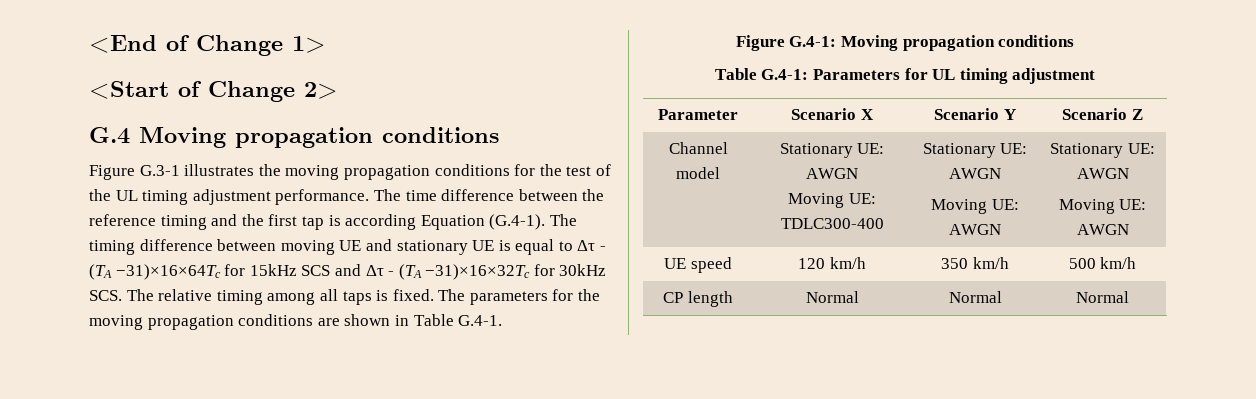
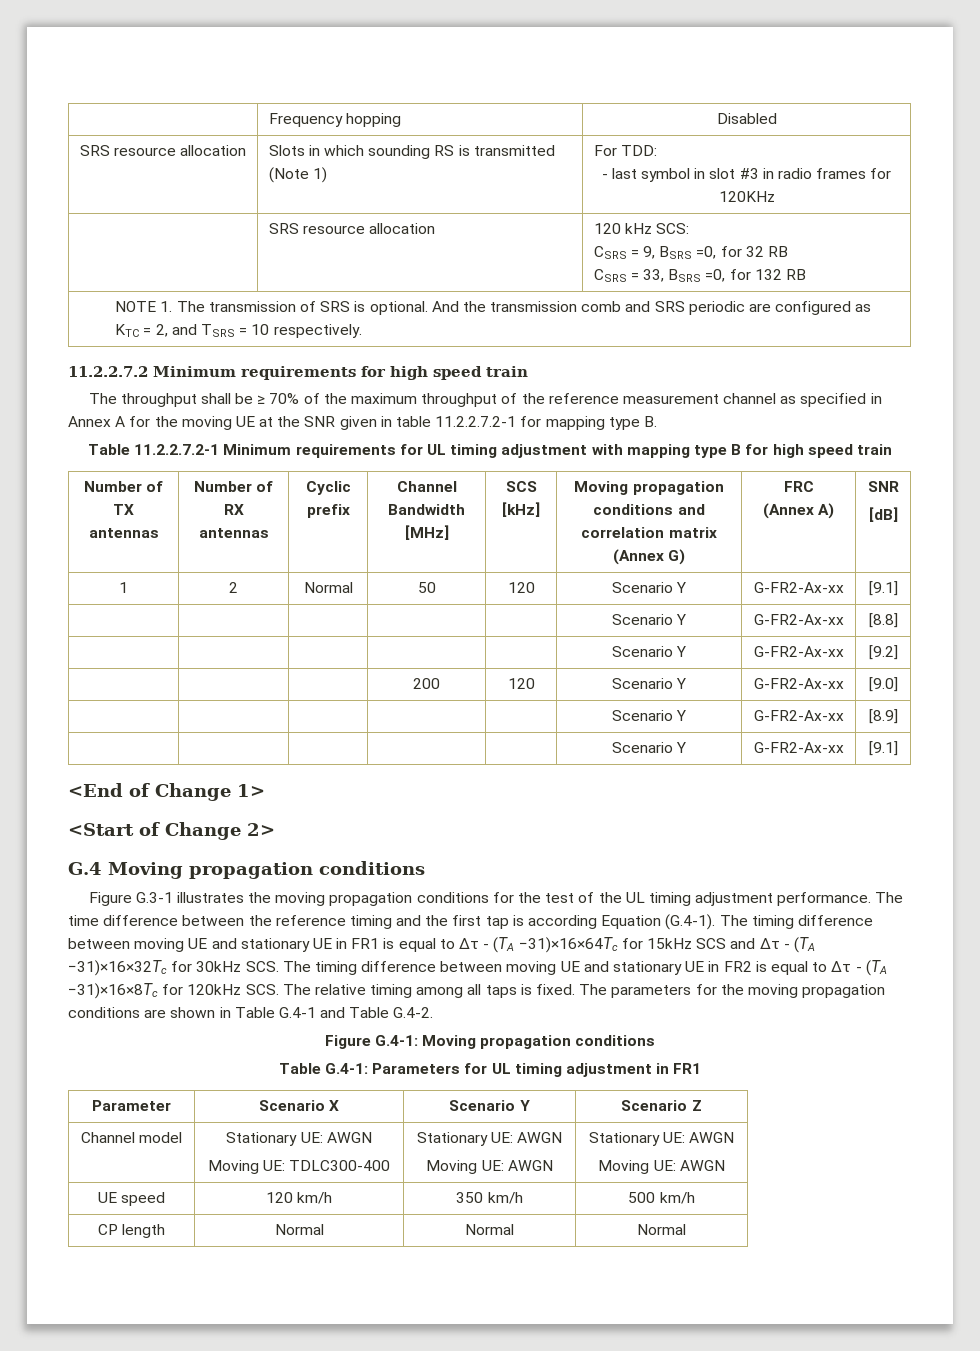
(89, 44) none -> [268,113,401,127] [716,113,777,124] [79,145,246,156] [268,145,555,159] [268,167,327,183] [593,145,657,156] [601,168,892,182] [718,191,775,202] [268,223,435,234] [593,223,689,234] [593,246,788,259] [593,269,806,282] [115,301,872,315] [115,324,362,338] [68,366,528,380] [88,393,882,407] [68,416,657,430] [88,444,892,458] [83,481,164,492] [113,504,134,515] [88,528,159,538] [193,481,274,492] [223,504,244,515] [198,528,269,538] [305,481,351,495] [306,504,350,518] [396,481,457,492] [388,504,465,515] [404,525,449,540] [505,481,537,492] [502,502,540,517] [574,481,724,495] [593,504,705,515] [581,527,717,538] [612,549,686,565] [783,481,814,492] [762,503,835,519] [867,481,899,492] [868,507,898,522] [119,582,128,593] [229,582,239,593] [303,582,353,593] [417,582,436,593] [507,582,535,593] [611,582,687,593] [753,582,844,593] [868,581,898,596] [611,614,687,625] [753,614,844,625] [868,613,898,628] [611,646,687,657] [753,646,844,657] [868,645,898,660] [413,678,440,689] [507,678,535,689] [611,678,687,689] [753,678,844,689] [868,677,898,692] [611,710,687,721] [753,710,844,721] [868,709,898,724] [611,742,687,753] [753,742,844,753] [868,741,898,756] | Frequency hopping | Disabled // SRS resource allocation | Slots in which sounding RS is transmitted (Note 1) | For TDD: // - last symbol in slot #3 in radio frames for 120KHz // | SRS resource allocation | 120 kHz SCS: // CSRS = 9, BSRS =0, for 32 RB // CSRS = 33, BSRS =0, for 132 RB // NOTE 1. The transmission of SRS is optional. And the transmission comb and SRS periodic are configured as KTC = 2, and TSRS = 10 respectively. // 11.2.2.7.2 Minimum requirements for high speed train // The throughput shall be ≥ 70% of the maximum throughput of the reference measurement channel as specified in Annex A for the moving UE at the SNR given in table 11.2.2.7.2-1 for mapping type B. // Table 11.2.2.7.2-1 Minimum requirements for UL timing adjustment with mapping type B for high speed train // Number of TX antennas | Number of RX antennas | Cyclic prefix | Channel Bandwidth [MHz] | SCS [kHz] | Moving propagation conditions and correlation matrix (Annex G) | FRC // (Annex A) | SNR // [dB] // 1 | 2 | Normal | 50 | 120 | Scenario Y | G-FR2-Ax-xx | [9.1] // | | | | | Scenario Y | G-FR2-Ax-xx | [8.8] // | | | | | Scenario Y | G-FR2-Ax-xx | [9.2] // | | | 200 | 120 | Scenario Y | G-FR2-Ax-xx | [9.0] // | | | | | Scenario Y | G-FR2-Ax-xx | [8.9] // | | | | | Scenario Y | G-FR2-Ax-xx | [9.1] //
(495, 245) none -> [336,938,380,949] in FR1
(154, 295) none -> [314,960,887,976] [68,983,311,999] timing difference between moving UE and stationary UE in FR2 is equal to Δτ - (TA −31)×16×8Tc for 120kHz SCS. The
[458,315,503,326] G.4-1. -> [278,1007,434,1018] G.4-1 and Table G.4-2.
(1096, 76) none -> [656,1063,702,1074] in FR1

